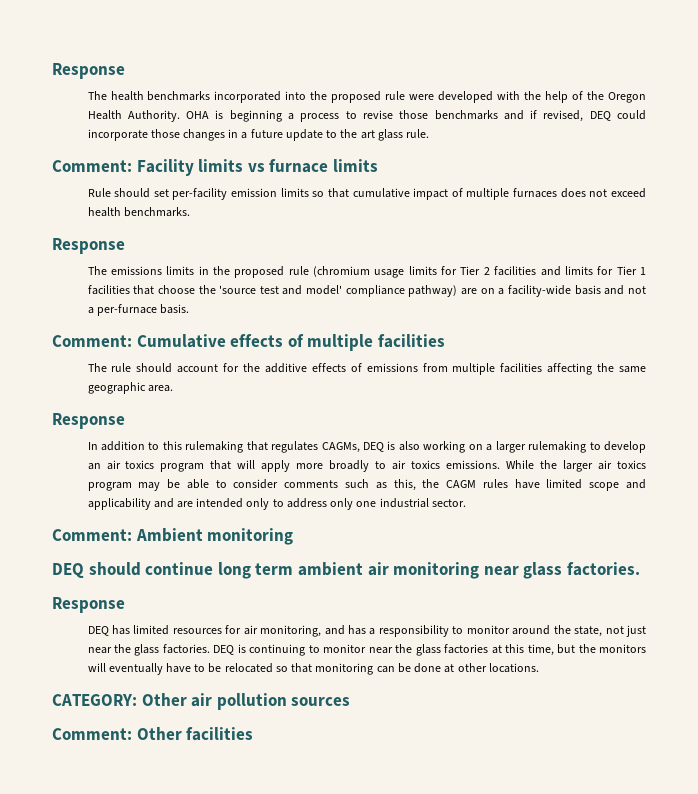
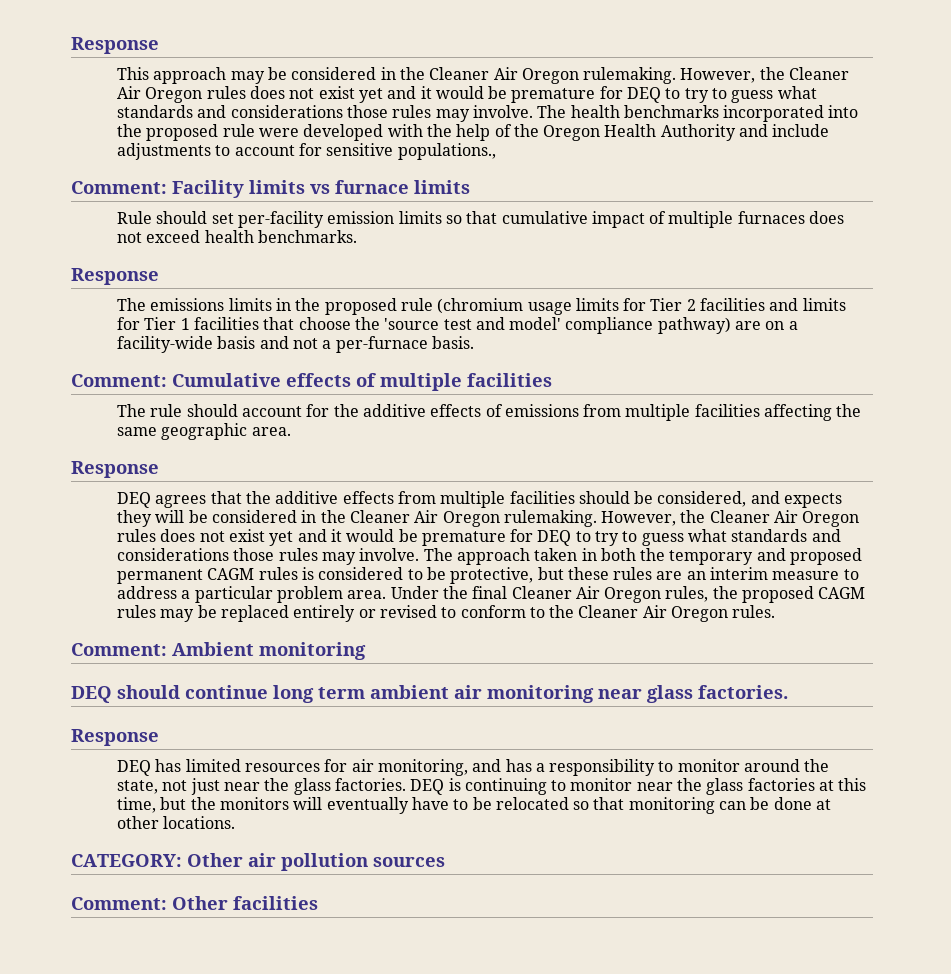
[52,63,125,79] Response // -> [71,37,159,54] [116,67,850,84] [116,86,817,103] [116,105,533,122] Response // This approach may be considered in the Cleaner Air Oregon rulemaking. However, the Cleaner Air Oregon rules does not exist yet and it would be premature for DEQ to try to guess what standards and considerations those rules may involve.
[127,110,646,122] [87,129,430,141] Authority. OHA is beginning a process to revise those benchmarks and if revised, DEQ could incorporate those changes in a future update to the art glass rule. -> [660,124,830,141] [116,143,496,160] Authority and include adjustments to account for sensitive populations.,
[87,441,646,453] [87,460,646,472] [87,479,646,491] [87,498,466,510] In addition to this rulemaking that regulates CAGMs, DEQ is also working on a larger rulemaking to develop an air toxics program that will apply more broadly to air toxics emissions. While the larger air toxics program may be able to consider comments such as this, the CAGM rules have limited scope and applicability and are intended only to address only one industrial sector. -> [116,491,843,508] [116,510,860,527] [116,529,841,546] [116,548,863,565] [116,567,859,584] [116,586,866,603] [116,605,776,622] DEQ agrees that the additive effects from multiple facilities should be considered, and expects they will be considered in the Cleaner Air Oregon rulemaking. However, the Cleaner Air Oregon rules does not exist yet and it would be premature for DEQ to try to guess what standards and considerations those rules may involve. The approach taken in both the temporary and proposed permanent CAGM rules is considered to be protective, but these rules are an interim measure to address a particular problem area. Under the final Cleaner Air Oregon rules, the proposed CAGM rules may be replaced entirely or revised to conform to the Cleaner Air Oregon rules.

